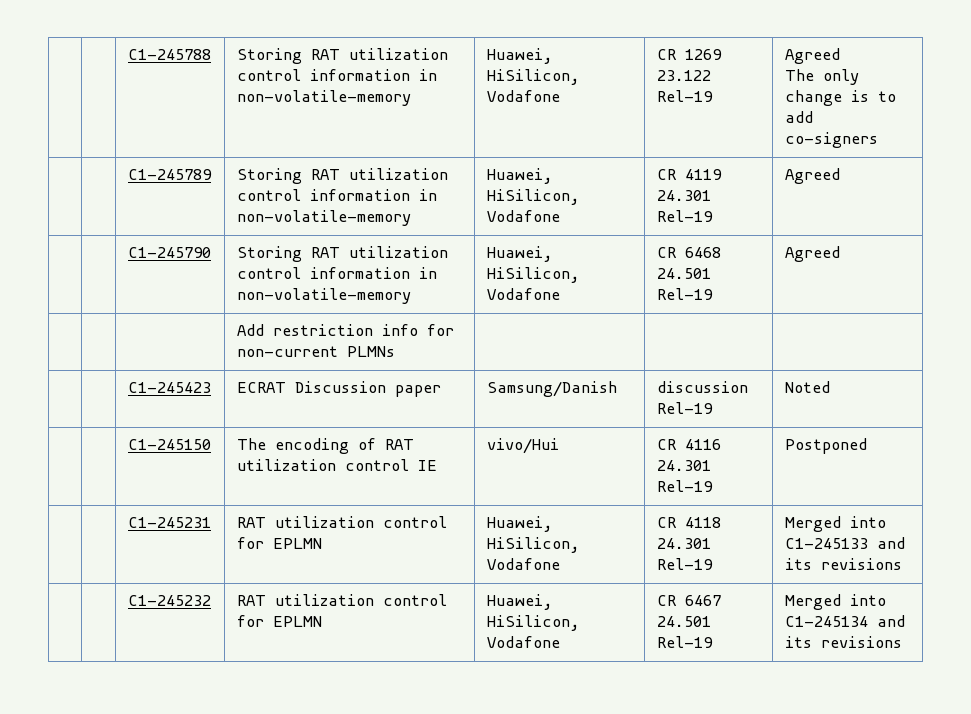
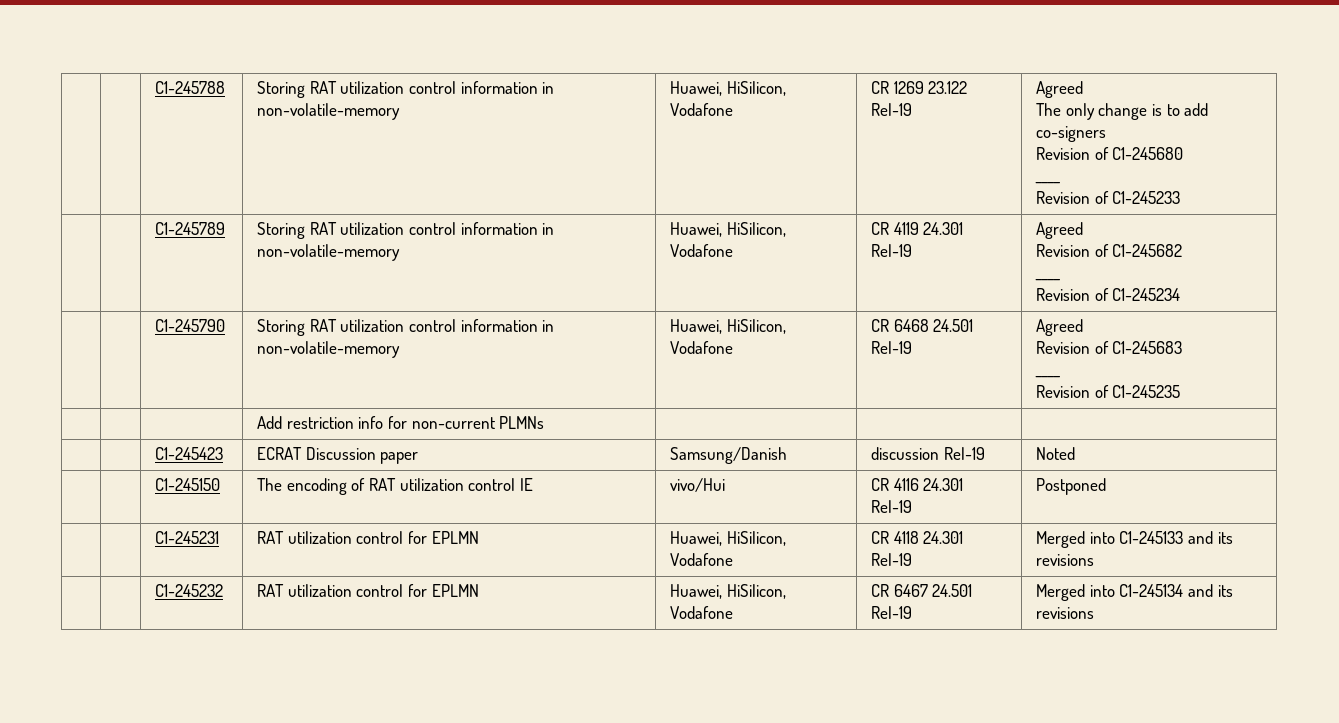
(878, 140) none -> [1036,147,1184,160] [1035,182,1062,184] [1036,191,1181,204] // Revision of C1-245680 // ____ // Revision of C1-245233
(840, 176) none -> [1036,244,1183,257] [1035,279,1062,281] [1036,288,1181,301] // Revision of C1-245682 // ____ // Revision of C1-245234
(840, 254) none -> [1036,341,1183,354] [1035,376,1062,378] [1036,385,1181,398] // Revision of C1-245683 // ____ // Revision of C1-245235

